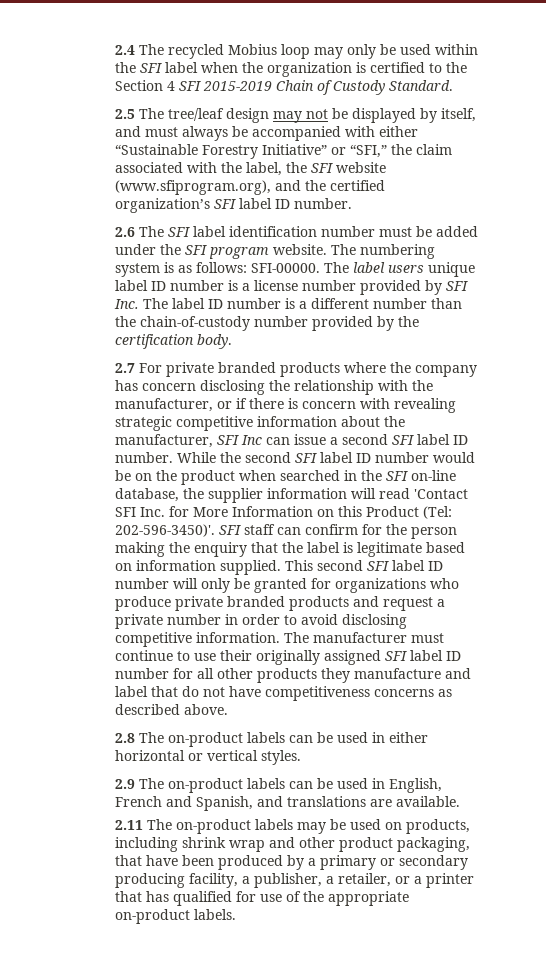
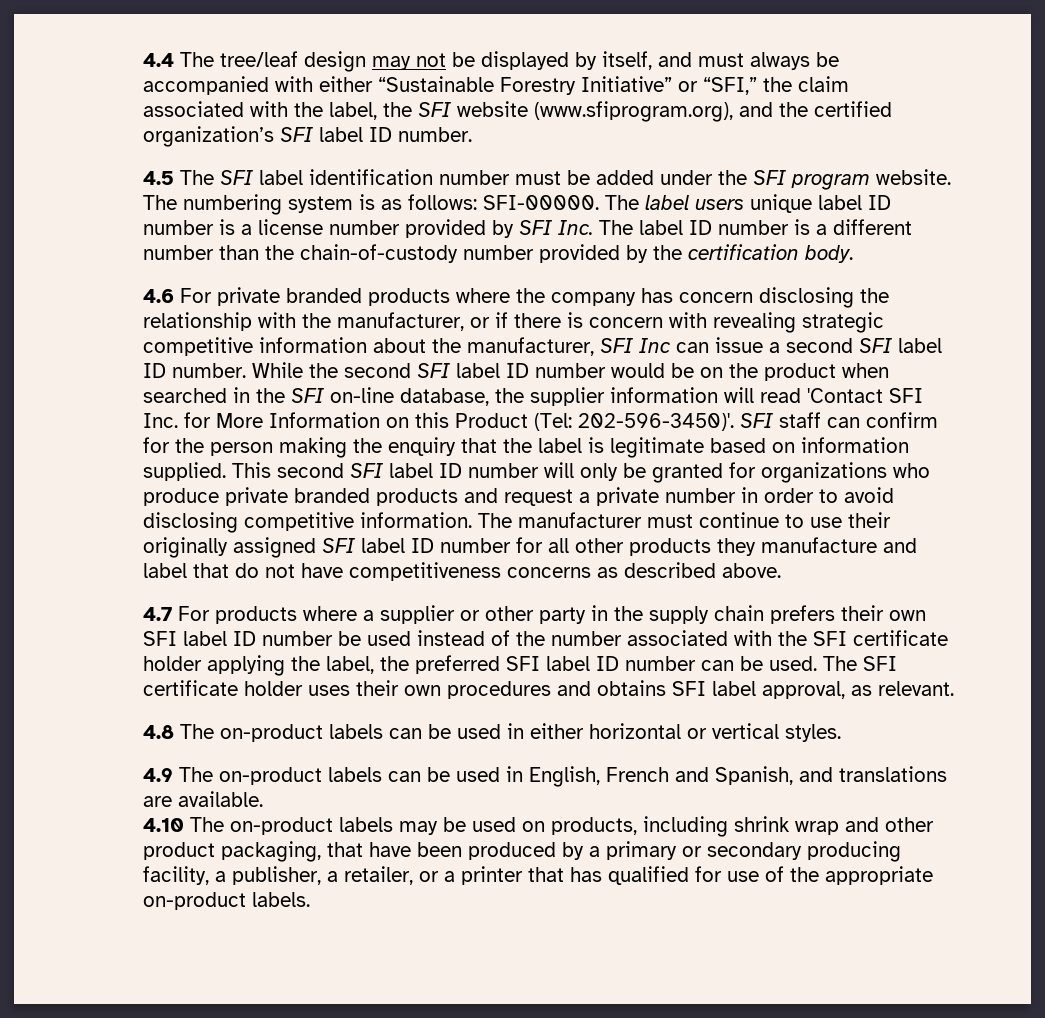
[114,44,478,59] [114,62,467,77] [114,80,453,95] [114,109,135,119] 2.4 The recycled Mobius loop may only be used within the SFI label when the organization is certified to the Section 4 SFI 2015-2019 Chain of Custody Standard. // 2.5 -> [143,53,175,67] 4.4
[114,227,135,237] 2.6 -> [143,171,175,185] 4.5
[114,363,135,373] 2.7 -> [143,289,175,303] 4.6
[114,733,135,743] 2.8 -> [143,605,927,624] [143,630,949,646] [143,655,898,676] [143,680,955,699] [143,725,175,739] 4.7 For products where a supplier or other party in the supply chain prefers their own SFI label ID number be used instead of the number associated with the SFI certificate holder applying the label, the preferred SFI label ID number can be used. The SFI certificate holder uses their own procedures and obtains SFI label approval, as relevant. // 4.8
[114,779,135,789] 2.9 -> [143,768,174,782] 4.9
[114,820,143,830] 2.11 -> [143,818,185,832] 4.10

